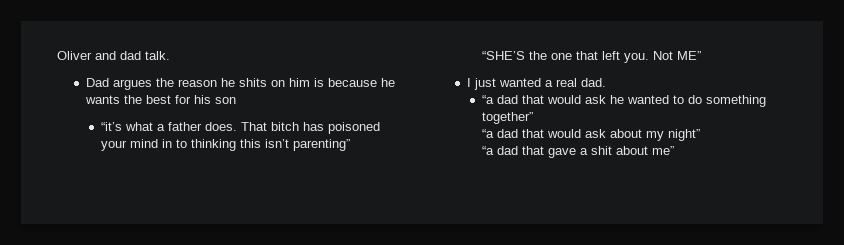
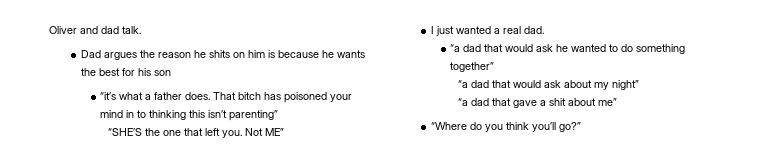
(675, 150) none -> [430,122,581,132] // “Where do you think you’ll go?”

